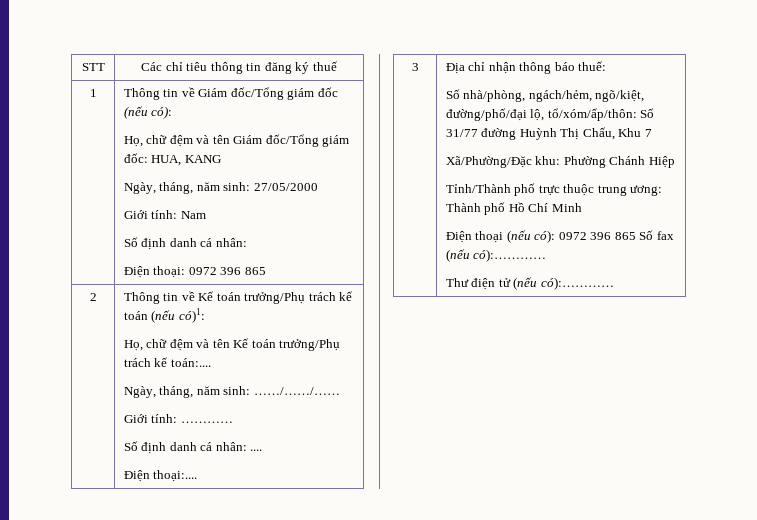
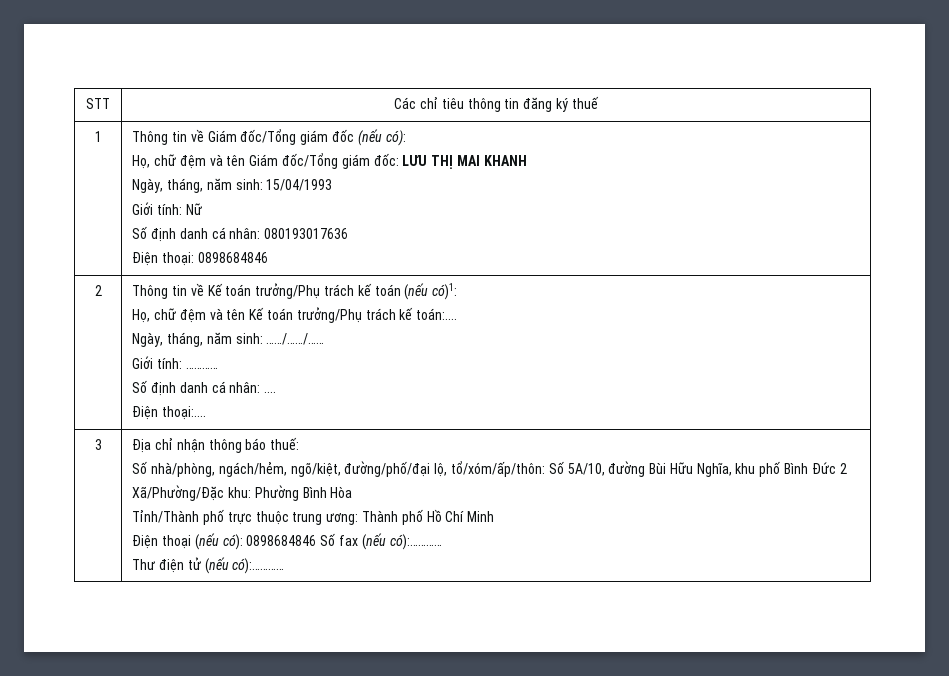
[151,155,221,166] [123,182,318,194] [123,210,206,219] [123,237,247,250] HUA, KANG // Ngày, tháng, năm sinh: 27/05/2000 // Giới tính: Nam // Số định danh cá nhân: -> [402,155,527,169] [132,178,333,193] [132,202,203,215] [132,226,349,242] LƯU THỊ MAI KHANH // Ngày, tháng, năm sinh: 15/04/1993 // Giới tính: Nữ // Số định danh cá nhân: 080193017636
[188,267,266,275] 0972 396 865 -> [197,252,268,263] 0898684846
[445,127,652,140] 31/77 đường Huỳnh Thị Chấu, Khu 7 -> [567,461,847,477] 5A/10, đường Bùi Hữu Nghĩa, khu phố Bình Đức 2
[609,156,675,168] Chánh Hiệp -> [302,486,353,498] Bình Hòa
[558,232,636,240] 0972 396 865 -> [246,535,317,546] 0898684846

